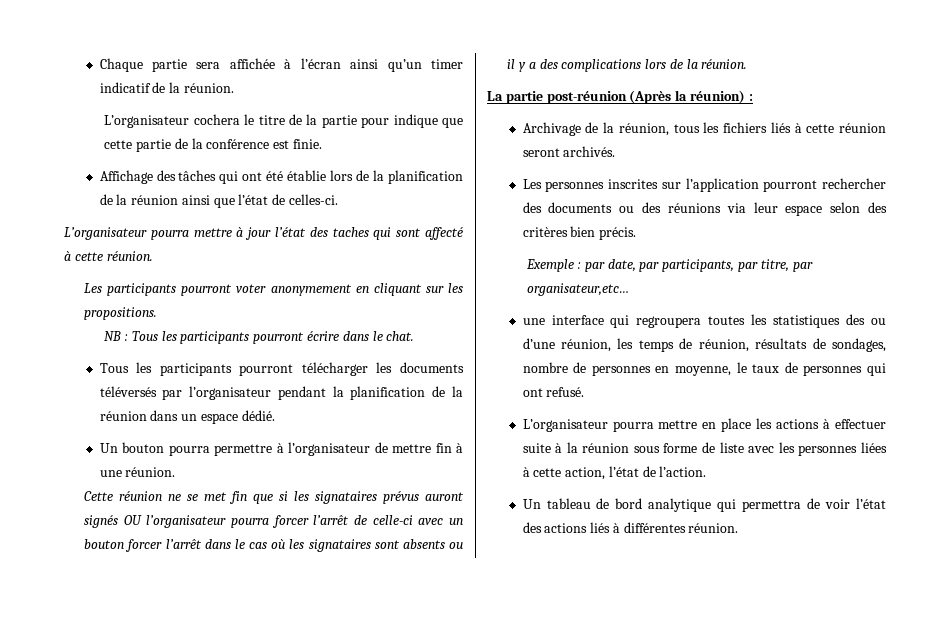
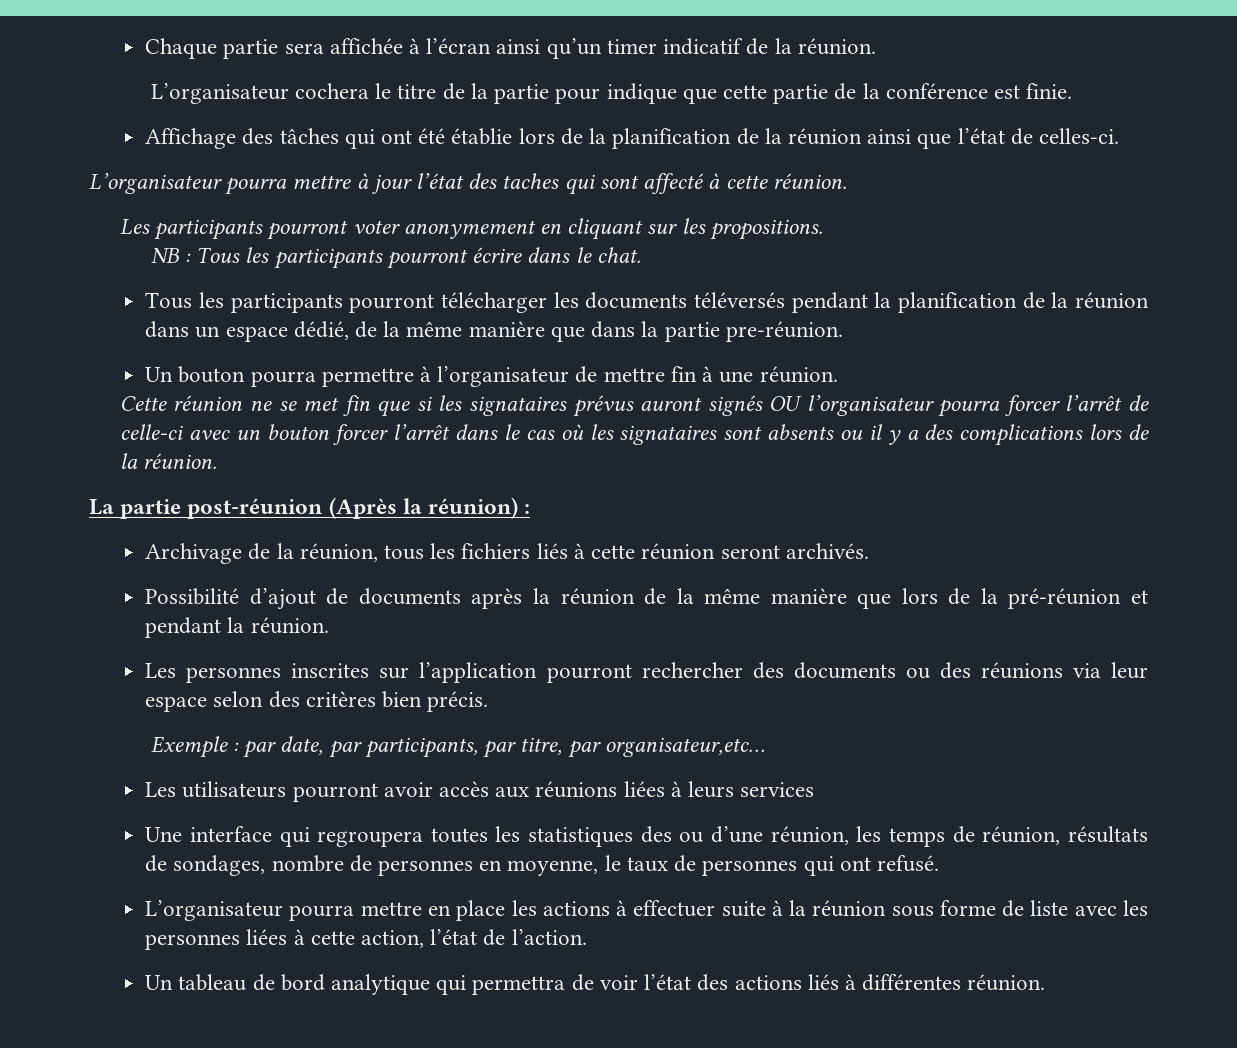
[162,386,272,400] par l’organisateur -> (785, 300) none
[241,410,275,421] dédié. -> [293,321,843,342] dédié, de la même manière que dans la partie pre-réunion.
(616, 151) none -> [145,588,1148,610] [145,617,329,638] // Possibilité d’ajout de documents après la réunion de la même manière que lors de la pré-réunion et pendant la réunion.
[522,318,545,325] une -> [145,781,815,802] [145,827,183,842] Les utilisateurs pourront avoir accès aux réunions liées à leurs services // Une

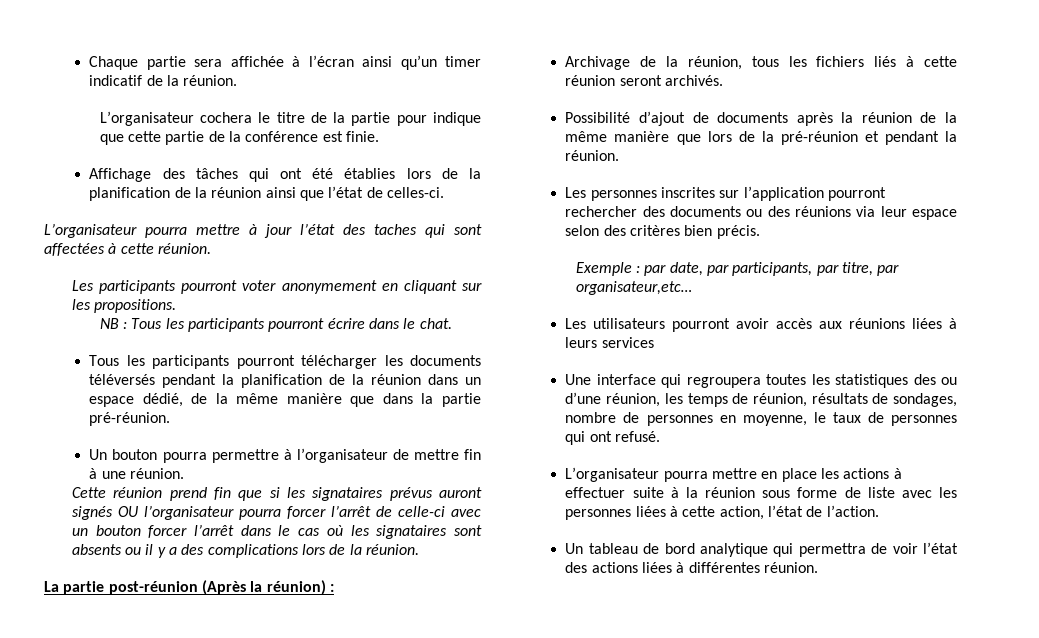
[451,128,513,145] établie -> [344,168,396,179] établies
[643,173,705,194] affecté -> [44,243,105,256] affectées
[725,321,843,342] pre-réunion. -> [89,412,171,426] pré-réunion.
[250,397,340,411] ne se met -> [169,487,207,501] prend
[807,974,839,990] liés -> [642,562,673,573] liées

